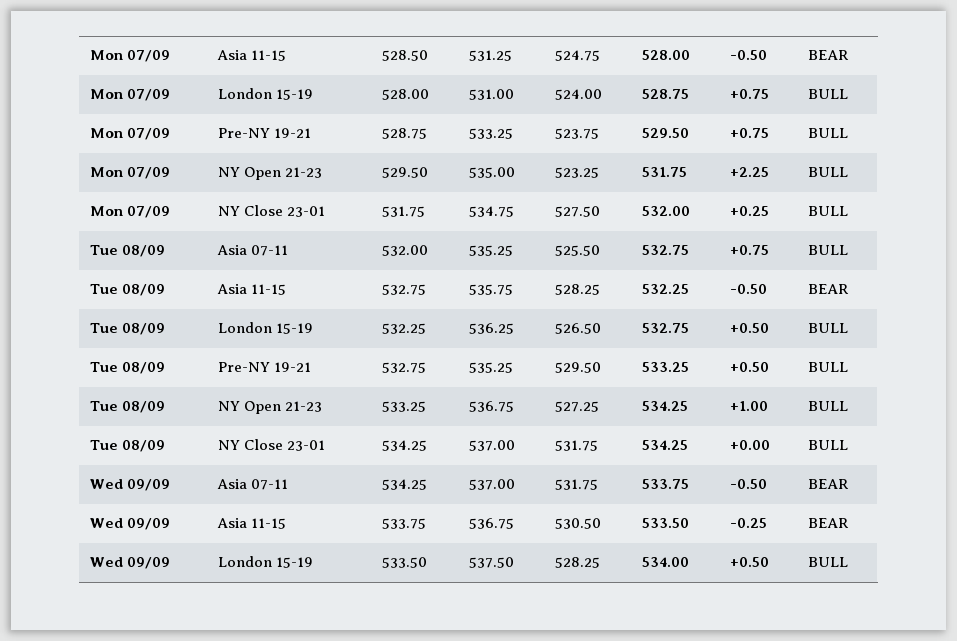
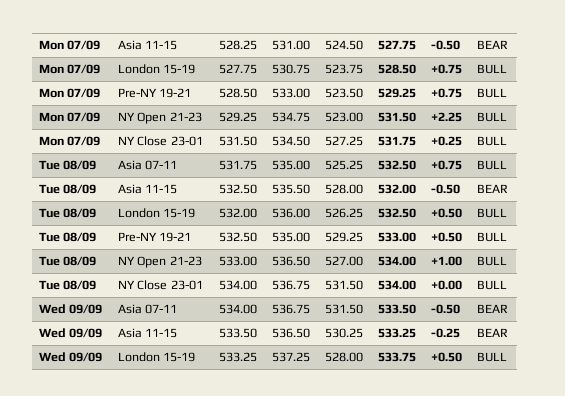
[382,50,429,61] [469,50,513,61] [555,50,601,61] [642,50,691,60] 528.50 | 531.25 | 524.75 | 528.00 -> [218,40,257,50] [271,40,310,50] [324,40,363,50] [377,40,416,50] 528.25 | 531.00 | 524.50 | 527.75
[382,89,430,100] [469,89,515,100] [555,89,603,100] [642,89,690,99] 528.00 | 531.00 | 524.00 | 528.75 -> [218,64,257,74] [271,64,310,74] [324,64,363,74] [377,64,416,74] 527.75 | 530.75 | 523.75 | 528.50
[382,128,428,139] [469,128,514,139] [555,128,600,139] [642,128,690,138] 528.75 | 533.25 | 523.75 | 529.50 -> [218,88,257,98] [271,88,310,98] [324,88,363,98] [377,88,416,98] 528.50 | 533.00 | 523.50 | 529.25
[382,167,429,178] [469,167,516,178] [555,167,600,178] [642,167,688,177] 529.50 | 535.00 | 523.25 | 531.75 -> [218,112,257,122] [271,112,310,122] [324,112,363,122] [377,112,416,122] 529.25 | 534.75 | 523.00 | 531.50
[382,206,426,217] [469,206,515,217] [555,206,601,217] [642,206,691,216] 531.75 | 534.75 | 527.50 | 532.00 -> [218,136,257,146] [271,136,310,146] [324,136,363,146] [377,136,416,146] 531.50 | 534.50 | 527.25 | 531.75
[382,245,429,256] [469,245,514,256] [555,245,601,256] [642,245,690,255] 532.00 | 535.25 | 525.50 | 532.75 -> [218,160,257,170] [271,160,310,170] [324,160,363,170] [377,160,416,170] 531.75 | 535.00 | 525.25 | 532.50
[382,284,427,295] [469,284,514,295] [555,284,601,295] [642,284,690,294] 532.75 | 535.75 | 528.25 | 532.25 -> [218,184,257,194] [271,184,310,194] [324,184,363,194] [377,184,416,194] 532.50 | 535.50 | 528.00 | 532.00
[382,323,427,334] [469,323,515,334] [555,323,602,334] [642,323,690,333] 532.25 | 536.25 | 526.50 | 532.75 -> [218,208,257,218] [271,208,310,218] [324,208,363,218] [377,208,416,218] 532.00 | 536.00 | 526.25 | 532.50
[382,362,427,373] [469,362,514,373] [555,362,602,373] [642,362,690,372] 532.75 | 535.25 | 529.50 | 533.25 -> [218,232,257,242] [271,232,310,242] [324,232,363,242] [377,232,416,242] 532.50 | 535.00 | 529.25 | 533.00
[382,401,427,412] [469,401,515,412] [555,401,600,412] [642,401,689,411] 533.25 | 536.75 | 527.25 | 534.25 -> [218,256,257,266] [271,256,310,266] [324,256,363,266] [377,256,416,266] 533.00 | 536.50 | 527.00 | 534.00
[382,440,428,451] [469,440,516,451] [555,440,599,451] [642,440,689,450] 534.25 | 537.00 | 531.75 | 534.25 -> [218,280,257,290] [271,280,310,290] [324,280,363,290] [377,280,416,290] 534.00 | 536.75 | 531.50 | 534.00
[382,479,428,490] [469,479,516,490] [555,479,599,490] [642,479,690,489] 534.25 | 537.00 | 531.75 | 533.75 -> [218,304,257,314] [271,304,310,314] [324,304,363,314] [377,304,416,314] 534.00 | 536.75 | 531.50 | 533.50
[382,518,427,529] [469,518,515,529] [555,518,602,529] [642,518,690,528] 533.75 | 536.75 | 530.50 | 533.50 -> [218,328,257,338] [271,328,310,338] [324,328,363,338] [377,328,416,338] 533.50 | 536.50 | 530.25 | 533.25
[382,557,428,568] [469,557,515,568] [555,557,601,568] [642,557,690,567] 533.50 | 537.50 | 528.25 | 534.00 -> [218,352,257,362] [271,352,310,362] [324,352,363,362] [377,352,416,362] 533.25 | 537.25 | 528.00 | 533.75

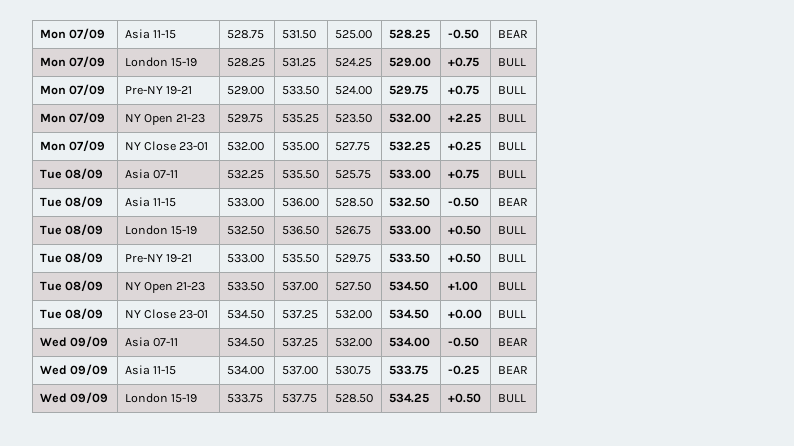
[218,40,257,50] [271,40,310,50] [324,40,363,50] [377,40,416,50] 528.25 | 531.00 | 524.50 | 527.75 -> [226,30,264,39] [281,30,316,39] [334,30,372,39] [388,29,430,39] 528.75 | 531.50 | 525.00 | 528.25
[218,64,257,74] [271,64,310,74] [324,64,363,74] [377,64,416,74] 527.75 | 530.75 | 523.75 | 528.50 -> [226,58,265,67] [281,58,316,67] [334,58,372,67] [388,57,431,67] 528.25 | 531.25 | 524.25 | 529.00
[218,88,257,98] [271,88,310,98] [324,88,363,98] [377,88,416,98] 528.50 | 533.00 | 523.50 | 529.25 -> [226,86,264,95] [281,86,319,95] [334,86,372,95] [388,85,428,95] 529.00 | 533.50 | 524.00 | 529.75
[218,112,257,122] [271,112,310,122] [324,112,363,122] [377,112,416,122] 529.25 | 534.75 | 523.00 | 531.50 -> [226,114,263,123] [281,114,319,123] [334,114,372,123] [388,113,431,123] 529.75 | 535.25 | 523.50 | 532.00
[218,136,257,146] [271,136,310,146] [324,136,363,146] [377,136,416,146] 531.50 | 534.50 | 527.25 | 531.75 -> [226,142,264,151] [281,142,319,151] [334,142,370,151] [388,141,430,151] 532.00 | 535.00 | 527.75 | 532.25
[218,160,257,170] [271,160,310,170] [324,160,363,170] [377,160,416,170] 531.75 | 535.00 | 525.25 | 532.50 -> [226,170,264,179] [281,170,319,179] [334,170,371,179] [388,169,431,179] 532.25 | 535.50 | 525.75 | 533.00
[218,184,257,194] [271,184,310,194] [324,184,363,194] [377,184,416,194] 532.50 | 535.50 | 528.00 | 532.00 -> [226,198,264,207] [281,198,319,207] [334,198,373,207] [388,197,430,207] 533.00 | 536.00 | 528.50 | 532.50
[218,208,257,218] [271,208,310,218] [324,208,363,218] [377,208,416,218] 532.00 | 536.00 | 526.25 | 532.50 -> [226,226,264,235] [281,226,319,235] [334,226,371,235] [388,225,431,235] 532.50 | 536.50 | 526.75 | 533.00
[218,232,257,242] [271,232,310,242] [324,232,363,242] [377,232,416,242] 532.50 | 535.00 | 529.25 | 533.00 -> [226,254,264,263] [281,254,319,263] [334,254,371,263] [388,253,430,263] 533.00 | 535.50 | 529.75 | 533.50
[218,256,257,266] [271,256,310,266] [324,256,363,266] [377,256,416,266] 533.00 | 536.50 | 527.00 | 534.00 -> [226,282,264,291] [281,282,318,291] [334,282,371,291] [388,281,429,291] 533.50 | 537.00 | 527.50 | 534.50
[218,280,257,290] [271,280,310,290] [324,280,363,290] [377,280,416,290] 534.00 | 536.75 | 531.50 | 534.00 -> [226,310,264,319] [281,310,318,319] [334,310,372,319] [388,309,429,319] 534.50 | 537.25 | 532.00 | 534.50
[218,304,257,314] [271,304,310,314] [324,304,363,314] [377,304,416,314] 534.00 | 536.75 | 531.50 | 533.50 -> [226,338,264,347] [281,338,318,347] [334,338,372,347] [388,337,430,347] 534.50 | 537.25 | 532.00 | 534.00
[218,328,257,338] [271,328,310,338] [324,328,363,338] [377,328,416,338] 533.50 | 536.50 | 530.25 | 533.25 -> [226,366,264,375] [281,366,318,375] [334,366,371,375] [388,365,428,375] 534.00 | 537.00 | 530.75 | 533.75
[218,352,257,362] [271,352,310,362] [324,352,363,362] [377,352,416,362] 533.25 | 537.25 | 528.00 | 533.75 -> [226,394,263,403] [281,394,317,403] [334,394,373,403] [388,393,429,403] 533.75 | 537.75 | 528.50 | 534.25

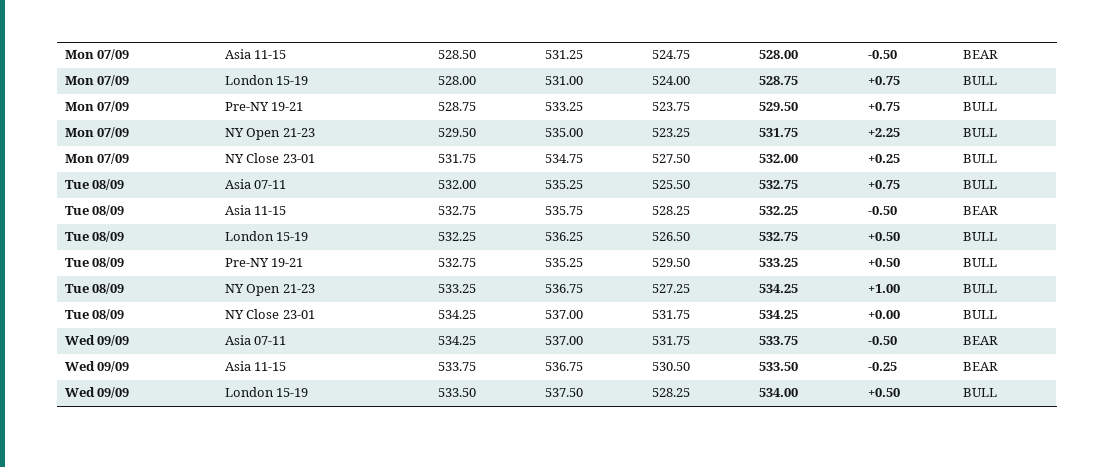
[226,30,264,39] [281,30,316,39] [334,30,372,39] [388,29,430,39] 528.75 | 531.50 | 525.00 | 528.25 -> [437,50,476,59] [544,50,583,59] [651,50,690,59] [758,50,798,59] 528.50 | 531.25 | 524.75 | 528.00
[226,58,265,67] [281,58,316,67] [334,58,372,67] [388,57,431,67] 528.25 | 531.25 | 524.25 | 529.00 -> [437,76,476,85] [544,76,583,85] [651,76,690,85] [758,76,798,85] 528.00 | 531.00 | 524.00 | 528.75
[226,86,264,95] [281,86,319,95] [334,86,372,95] [388,85,428,95] 529.00 | 533.50 | 524.00 | 529.75 -> [437,102,476,111] [544,102,583,111] [651,102,690,111] [758,102,798,111] 528.75 | 533.25 | 523.75 | 529.50
[226,114,263,123] [281,114,319,123] [334,114,372,123] [388,113,431,123] 529.75 | 535.25 | 523.50 | 532.00 -> [437,128,476,137] [544,128,583,137] [651,128,690,137] [758,128,798,137] 529.50 | 535.00 | 523.25 | 531.75
[226,142,264,151] [281,142,319,151] [334,142,370,151] [388,141,430,151] 532.00 | 535.00 | 527.75 | 532.25 -> [437,154,476,163] [544,154,583,163] [651,154,690,163] [758,154,798,163] 531.75 | 534.75 | 527.50 | 532.00
[226,170,264,179] [281,170,319,179] [334,170,371,179] [388,169,431,179] 532.25 | 535.50 | 525.75 | 533.00 -> [437,180,476,189] [544,180,583,189] [651,180,690,189] [758,180,798,189] 532.00 | 535.25 | 525.50 | 532.75
[226,198,264,207] [281,198,319,207] [334,198,373,207] [388,197,430,207] 533.00 | 536.00 | 528.50 | 532.50 -> [437,206,476,215] [544,206,583,215] [651,206,690,215] [758,206,798,215] 532.75 | 535.75 | 528.25 | 532.25
[226,226,264,235] [281,226,319,235] [334,226,371,235] [388,225,431,235] 532.50 | 536.50 | 526.75 | 533.00 -> [437,232,476,241] [544,232,583,241] [651,232,690,241] [758,232,798,241] 532.25 | 536.25 | 526.50 | 532.75
[226,254,264,263] [281,254,319,263] [334,254,371,263] [388,253,430,263] 533.00 | 535.50 | 529.75 | 533.50 -> [437,258,476,267] [544,258,583,267] [651,258,690,267] [758,258,798,267] 532.75 | 535.25 | 529.50 | 533.25
[226,282,264,291] [281,282,318,291] [334,282,371,291] [388,281,429,291] 533.50 | 537.00 | 527.50 | 534.50 -> [437,284,476,293] [544,284,583,293] [651,284,690,293] [758,284,798,293] 533.25 | 536.75 | 527.25 | 534.25
[226,310,264,319] [281,310,318,319] [334,310,372,319] [388,309,429,319] 534.50 | 537.25 | 532.00 | 534.50 -> [437,310,476,319] [544,310,583,319] [651,310,690,319] [758,310,798,319] 534.25 | 537.00 | 531.75 | 534.25
[226,338,264,347] [281,338,318,347] [334,338,372,347] [388,337,430,347] 534.50 | 537.25 | 532.00 | 534.00 -> [437,336,476,345] [544,336,583,345] [651,336,690,345] [758,336,798,345] 534.25 | 537.00 | 531.75 | 533.75
[226,366,264,375] [281,366,318,375] [334,366,371,375] [388,365,428,375] 534.00 | 537.00 | 530.75 | 533.75 -> [437,362,476,371] [544,362,583,371] [651,362,690,371] [758,362,798,371] 533.75 | 536.75 | 530.50 | 533.50
[226,394,263,403] [281,394,317,403] [334,394,373,403] [388,393,429,403] 533.75 | 537.75 | 528.50 | 534.25 -> [437,388,476,397] [544,388,583,397] [651,388,690,397] [758,388,798,397] 533.50 | 537.50 | 528.25 | 534.00

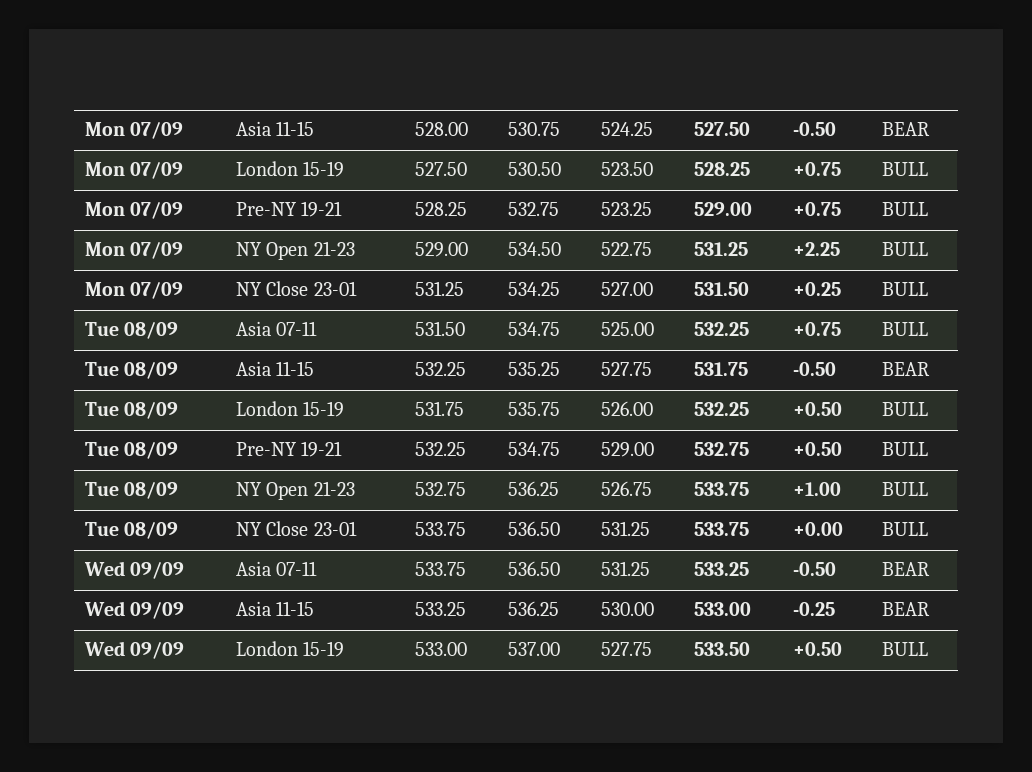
[437,50,476,59] [544,50,583,59] [651,50,690,59] [758,50,798,59] 528.50 | 531.25 | 524.75 | 528.00 -> [414,122,468,136] [507,122,560,136] [600,122,653,136] [693,122,750,136] 528.00 | 530.75 | 524.25 | 527.50
[437,76,476,85] [544,76,583,85] [651,76,690,85] [758,76,798,85] 528.00 | 531.00 | 524.00 | 528.75 -> [414,162,467,176] [507,162,561,176] [600,162,653,176] [693,162,750,176] 527.50 | 530.50 | 523.50 | 528.25
[437,102,476,111] [544,102,583,111] [651,102,690,111] [758,102,798,111] 528.75 | 533.25 | 523.75 | 529.50 -> [414,202,467,216] [507,202,559,216] [600,202,652,216] [693,202,752,216] 528.25 | 532.75 | 523.25 | 529.00
[437,128,476,137] [544,128,583,137] [651,128,690,137] [758,128,798,137] 529.50 | 535.00 | 523.25 | 531.75 -> [414,242,468,257] [507,242,561,256] [600,242,652,256] [693,242,748,256] 529.00 | 534.50 | 522.75 | 531.25
[437,154,476,163] [544,154,583,163] [651,154,690,163] [758,154,798,163] 531.75 | 534.75 | 527.50 | 532.00 -> [414,281,464,296] [507,282,560,296] [600,282,653,296] [693,282,749,296] 531.25 | 534.25 | 527.00 | 531.50
[437,180,476,189] [544,180,583,189] [651,180,690,189] [758,180,798,189] 532.00 | 535.25 | 525.50 | 532.75 -> [414,321,465,336] [507,322,560,336] [600,322,654,336] [693,322,749,336] 531.50 | 534.75 | 525.00 | 532.25
[437,206,476,215] [544,206,583,215] [651,206,690,215] [758,206,798,215] 532.75 | 535.75 | 528.25 | 532.25 -> [414,362,466,376] [507,362,560,376] [600,362,652,376] [693,362,748,376] 532.25 | 535.25 | 527.75 | 531.75
[437,232,476,241] [544,232,583,241] [651,232,690,241] [758,232,798,241] 532.25 | 536.25 | 526.50 | 532.75 -> [414,401,464,416] [507,402,560,416] [600,401,653,416] [693,402,749,416] 531.75 | 535.75 | 526.00 | 532.25
[437,258,476,267] [544,258,583,267] [651,258,690,267] [758,258,798,267] 532.75 | 535.25 | 529.50 | 533.25 -> [414,442,466,456] [507,442,560,456] [600,442,654,457] [693,442,749,456] 532.25 | 534.75 | 529.00 | 532.75
[437,284,476,293] [544,284,583,293] [651,284,690,293] [758,284,798,293] 533.25 | 536.75 | 527.25 | 534.25 -> [414,482,466,496] [507,481,559,496] [600,481,652,496] [693,482,749,496] 532.75 | 536.25 | 526.75 | 533.75
[437,310,476,319] [544,310,583,319] [651,310,690,319] [758,310,798,319] 534.25 | 537.00 | 531.75 | 534.25 -> [414,522,466,536] [507,521,560,536] [600,521,650,536] [693,522,749,536] 533.75 | 536.50 | 531.25 | 533.75
[437,336,476,345] [544,336,583,345] [651,336,690,345] [758,336,798,345] 534.25 | 537.00 | 531.75 | 533.75 -> [414,562,466,576] [507,561,560,576] [600,561,650,576] [693,562,749,576] 533.75 | 536.50 | 531.25 | 533.25
[437,362,476,371] [544,362,583,371] [651,362,690,371] [758,362,798,371] 533.75 | 536.75 | 530.50 | 533.50 -> [414,602,466,616] [507,601,559,616] [600,602,654,616] [693,602,751,616] 533.25 | 536.25 | 530.00 | 533.00
[437,388,476,397] [544,388,583,397] [651,388,690,397] [758,388,798,397] 533.50 | 537.50 | 528.25 | 534.00 -> [414,642,467,656] [507,642,560,656] [600,642,652,656] [693,642,750,656] 533.00 | 537.00 | 527.75 | 533.50

